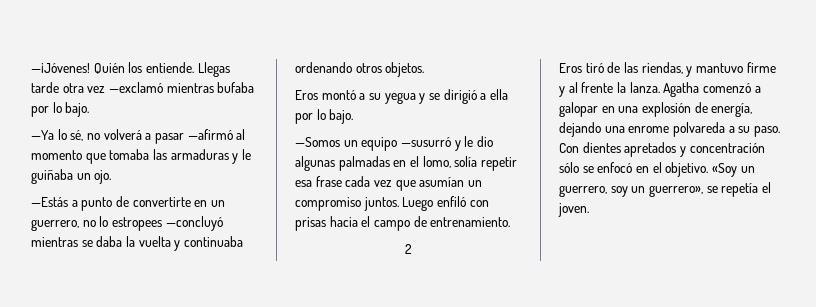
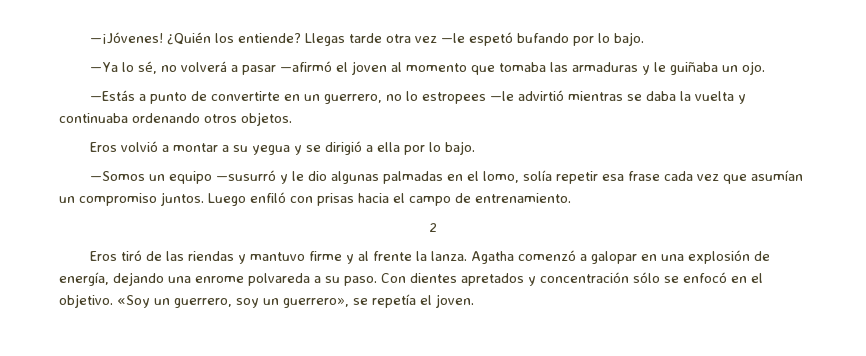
[93,62,194,74] Quién los entiende. -> [166,32,301,45] ¿Quién los entiende?
[108,82,255,93] —exclamó mientras bufaba -> [440,32,569,46] —le espetó bufando
(233, 134) none -> [335,61,387,75] el joven
[165,216,223,231] —concluyó -> [489,90,564,101] —le advirtió
[321,90,356,100] montó -> [120,141,218,152] volvió a montar
[641,62,683,74] riendas, -> [187,251,234,261] riendas

